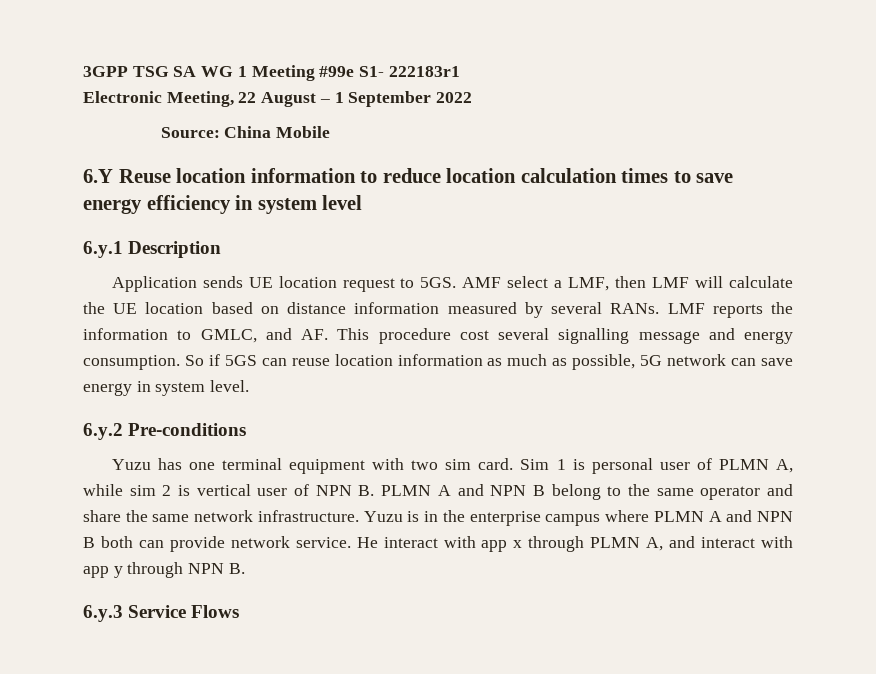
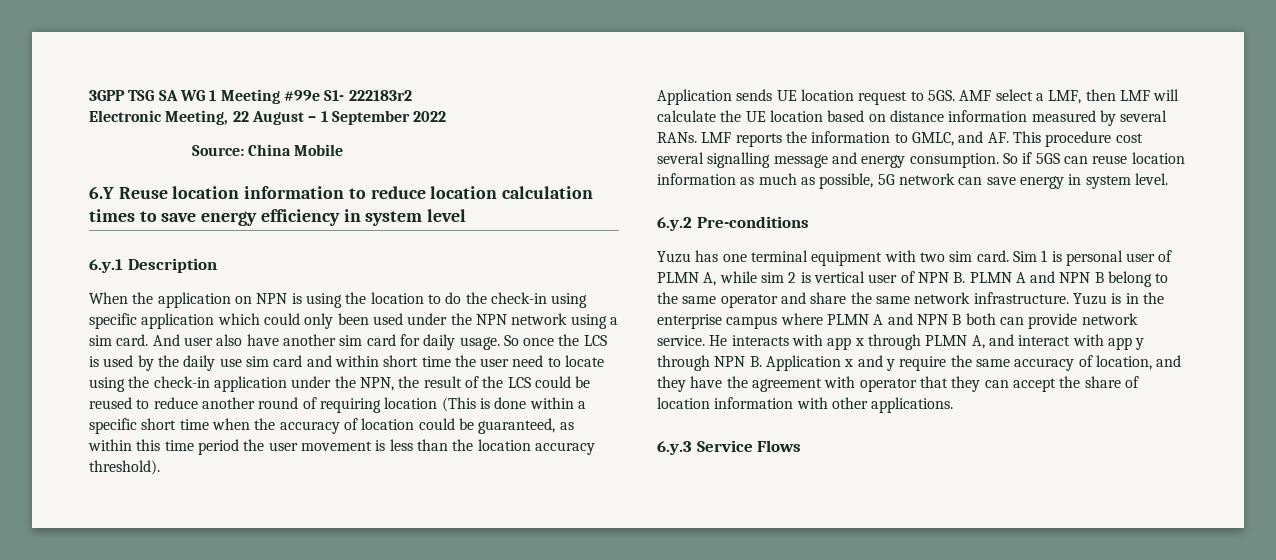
[388,66,460,77] 222183r1 -> [348,90,412,101] 222183r2
(222, 249) none -> [89,292,588,308] [89,313,618,329] [89,334,607,350] [89,355,605,371] [89,376,591,392] [89,397,586,413] [89,418,574,434] [88,439,595,455] [89,460,160,475] // When the application on NPN is using the location to do the check-in using specific application which could only been used under the NPN network using a sim card. And user also have another sim card for daily usage. So once the LCS is used by the daily use sim card and within short time the user need to locate using the check-in application under the NPN, the result of the LCS could be reused to reduce another round of requiring location (This is done within a specific short time when the accuracy of location could be guaranteed, as within this time period the user movement is less than the location accuracy threshold).
[383,537,438,548] interact -> [731,335,789,346] interacts
(245, 568) none -> [765,355,1182,371] [657,376,1139,392] [657,397,954,413] Application x and y require the same accuracy of location, and they have the agreement with operator that they can accept the share of location information with other applications.

